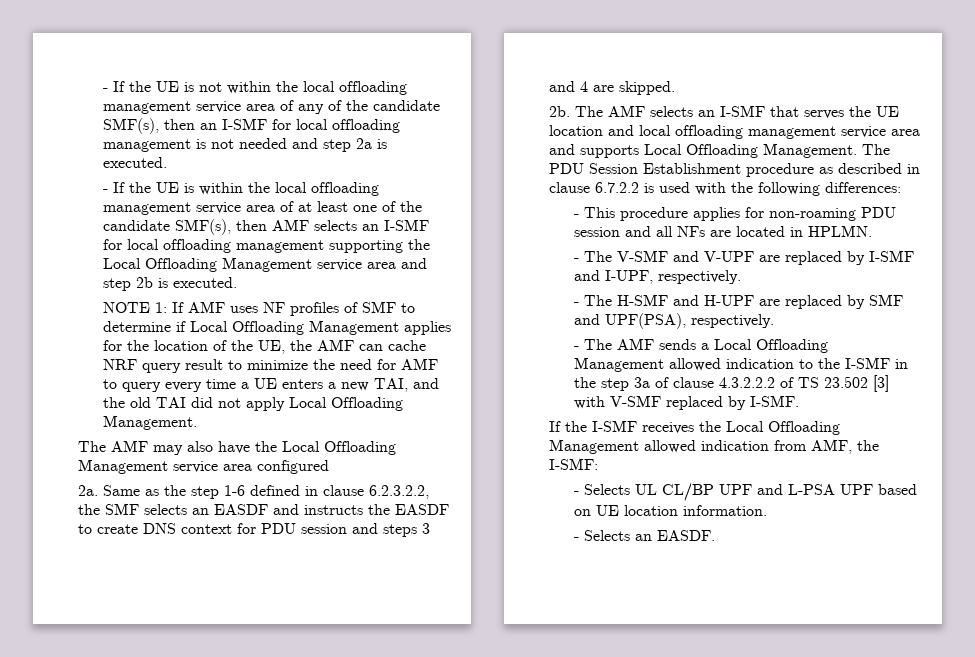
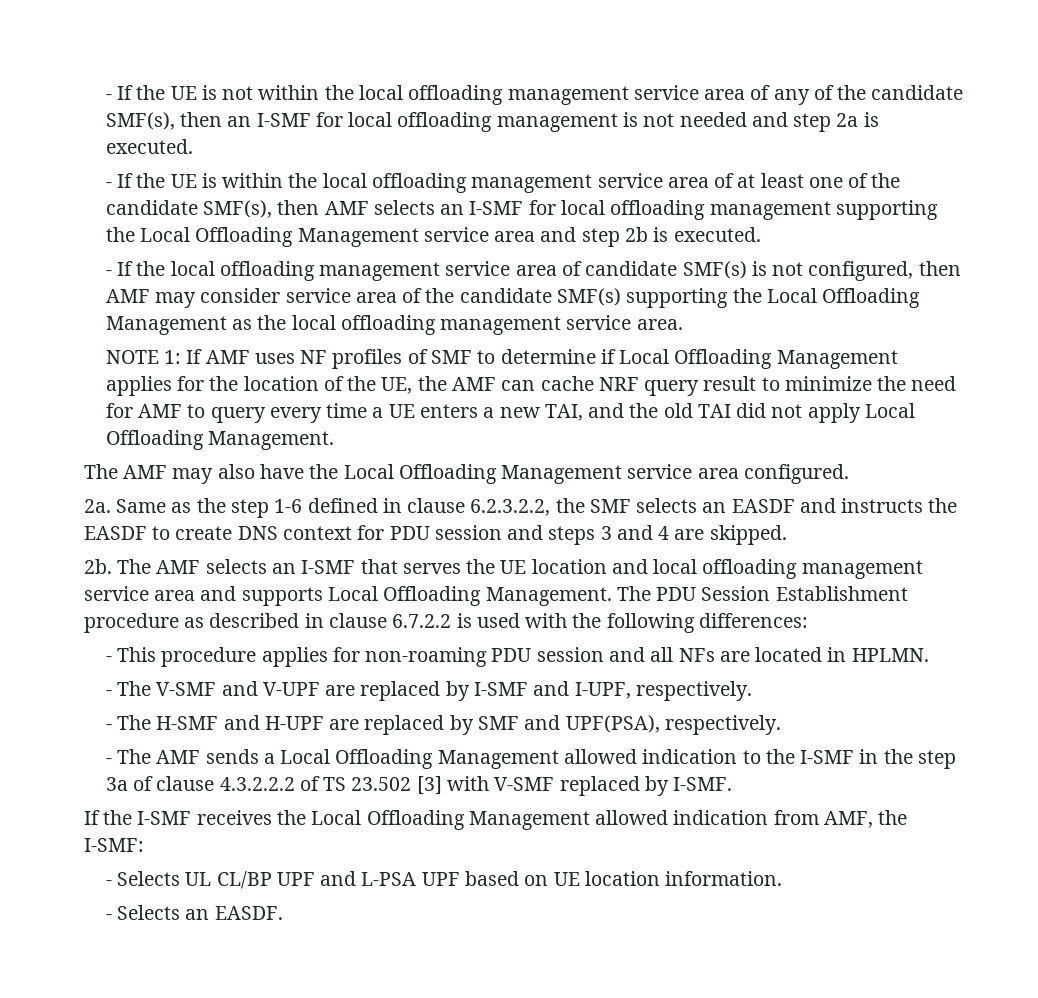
(237, 282) none -> [105,261,961,281] [105,288,921,308] [105,315,683,335] // - If the local offloading management service area of candidate SMF(s) is not configured, then AMF may consider service area of the candidate SMF(s) supporting the Local Offloading Management as the local offloading management service area.
[256,460,329,474] configured -> [743,464,849,484] configured.

